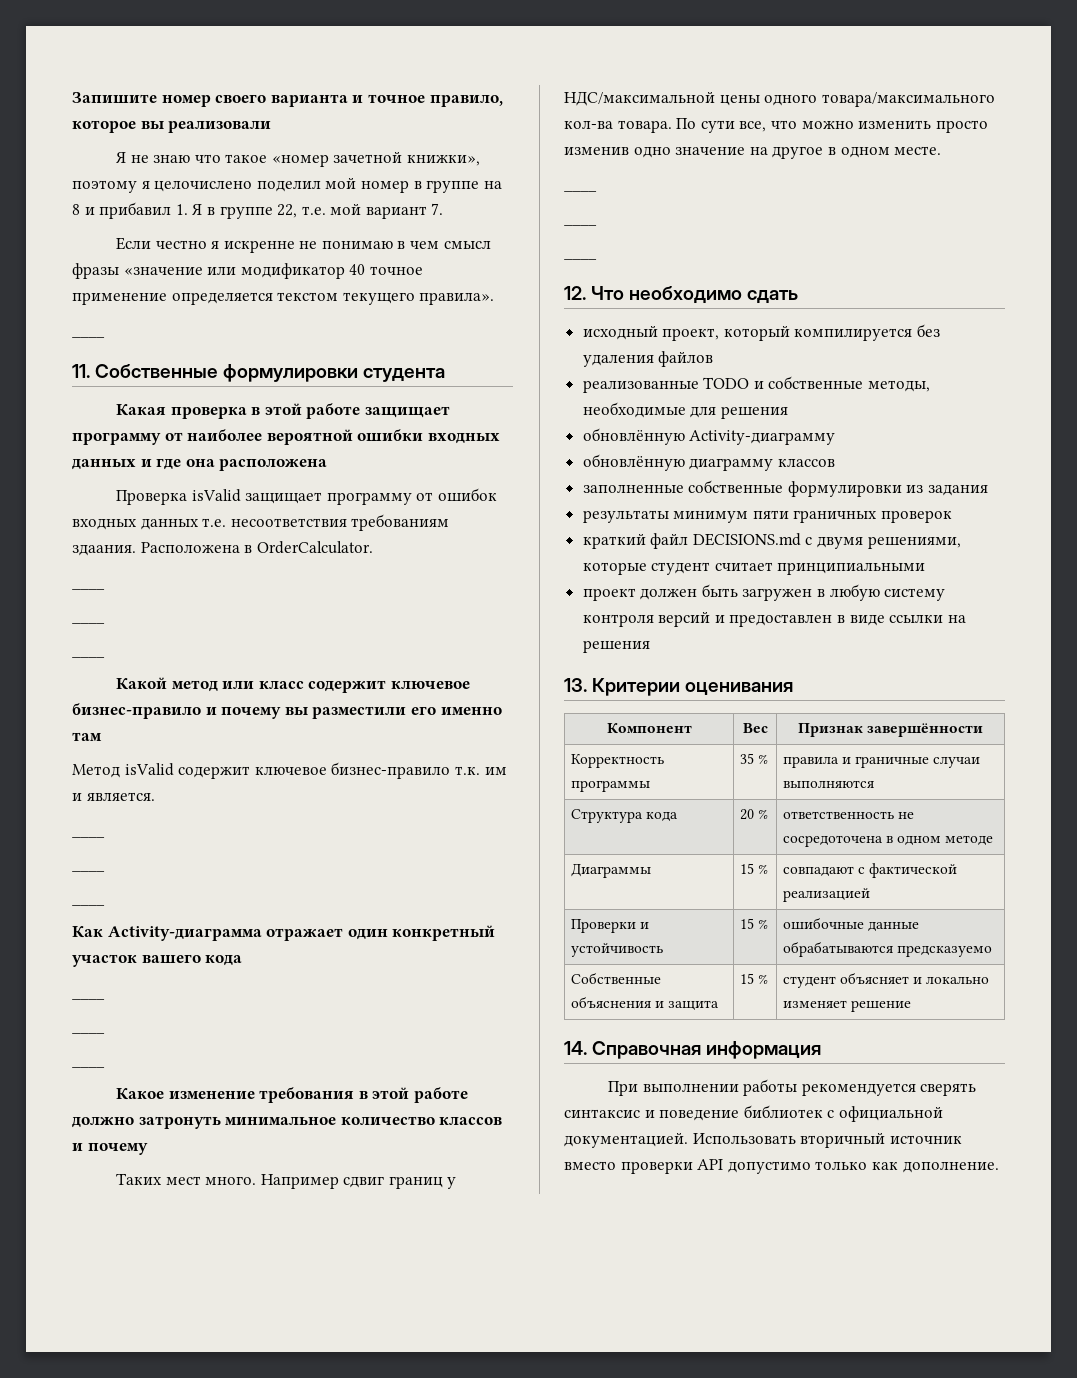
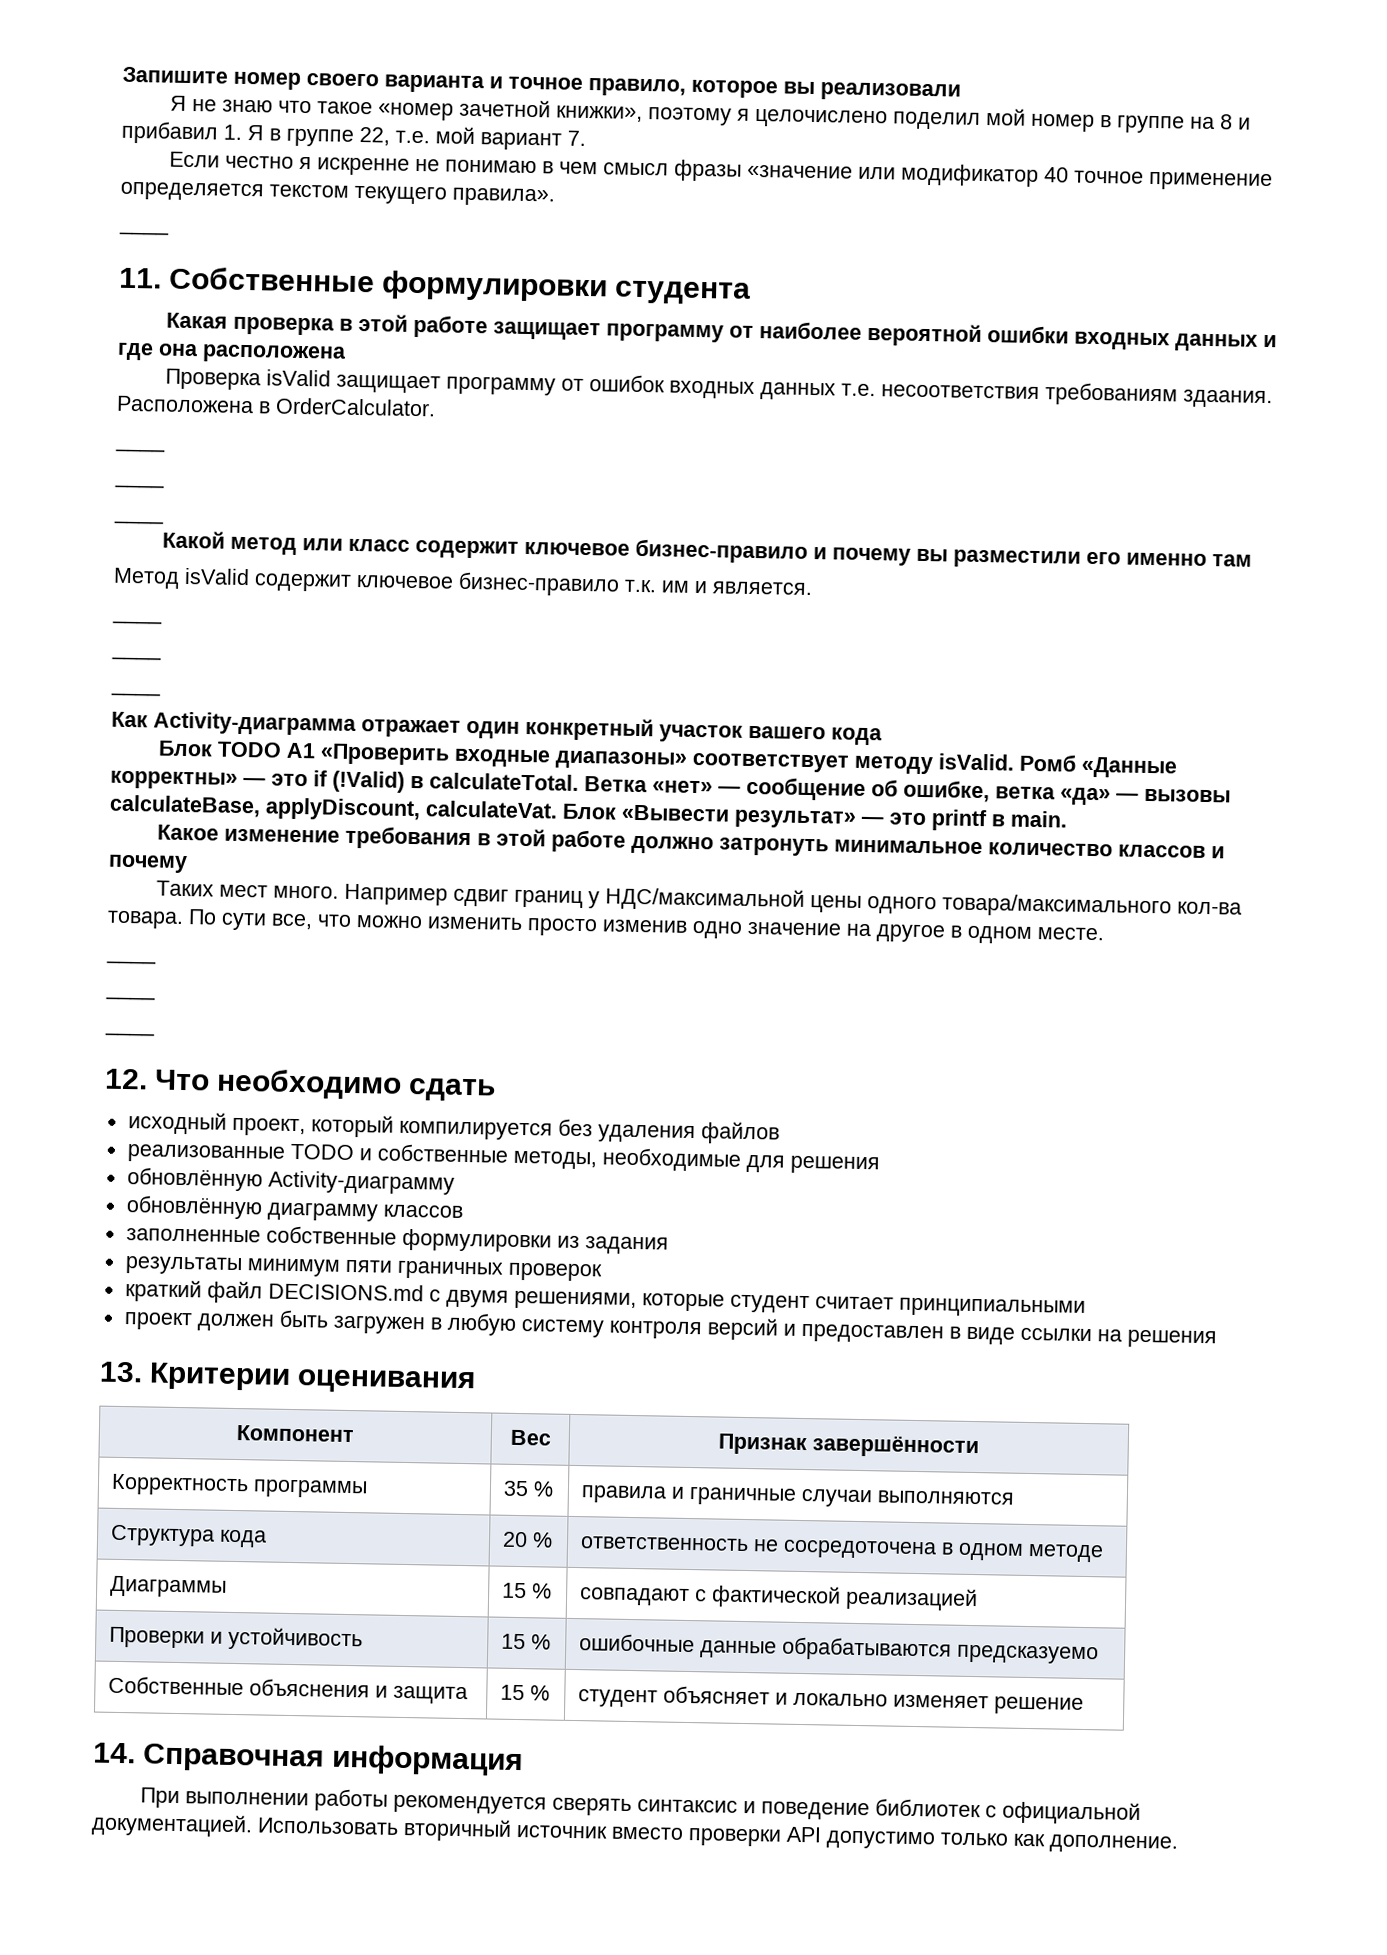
[72,997,105,1000] [72,1031,105,1034] [72,1065,105,1068] ____ // ____ // ____ -> [157,740,1177,779] [110,770,1231,806] [109,794,1067,832] Блок TODO A1 «Проверить входные диапазоны» соответствует методу isValid. Ромб «Данные корректны» — это if (!Valid) в calculateTotal. Ветка «нет» — сообщение об ошибке, ветка «да» — вызовы calculateBase, applyDiscount, calculateVat. Блок «Вывести результат» — это printf в main.

